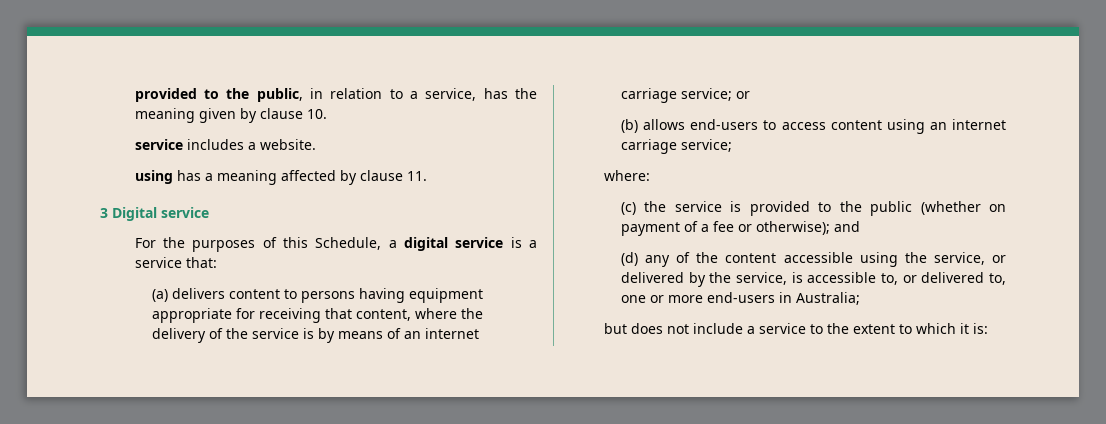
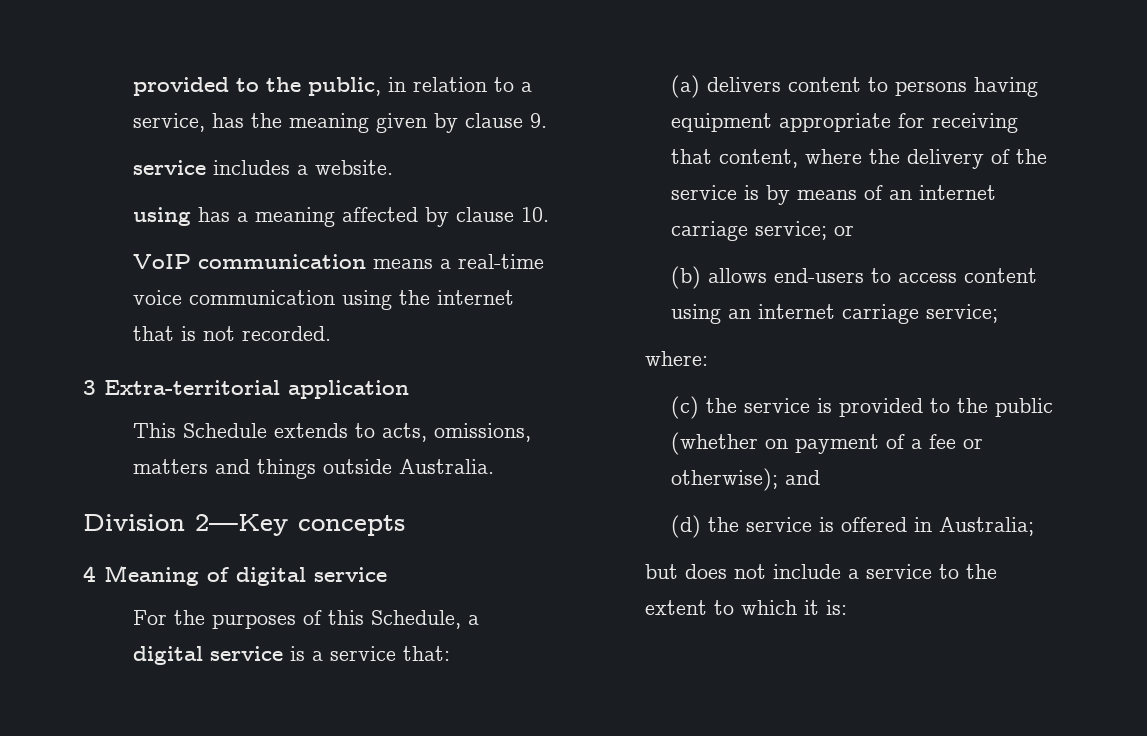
[306,109,327,119] 10. -> [530,113,548,128] 9.
[406,171,427,181] [100,207,157,221] 11. // 3 Digital -> [521,207,550,222] [133,254,545,269] [133,290,515,310] [133,326,332,341] [83,380,409,399] [133,423,532,442] [133,459,495,479] [83,514,405,536] [83,565,306,586] 10. // VoIP communication means a real-time voice communication using the internet that is not recorded. // 3 Extra-territorial application // This Schedule extends to acts, omissions, matters and things outside Australia. // Division 2—Key concepts // 4 Meaning of digital
[645,252,1006,267] [621,272,1006,287] [621,292,776,303] any of the content accessible using the service, or delivered by the service, is accessible to, or delivered to, one or more end-users -> [707,517,907,532] the service is offered

